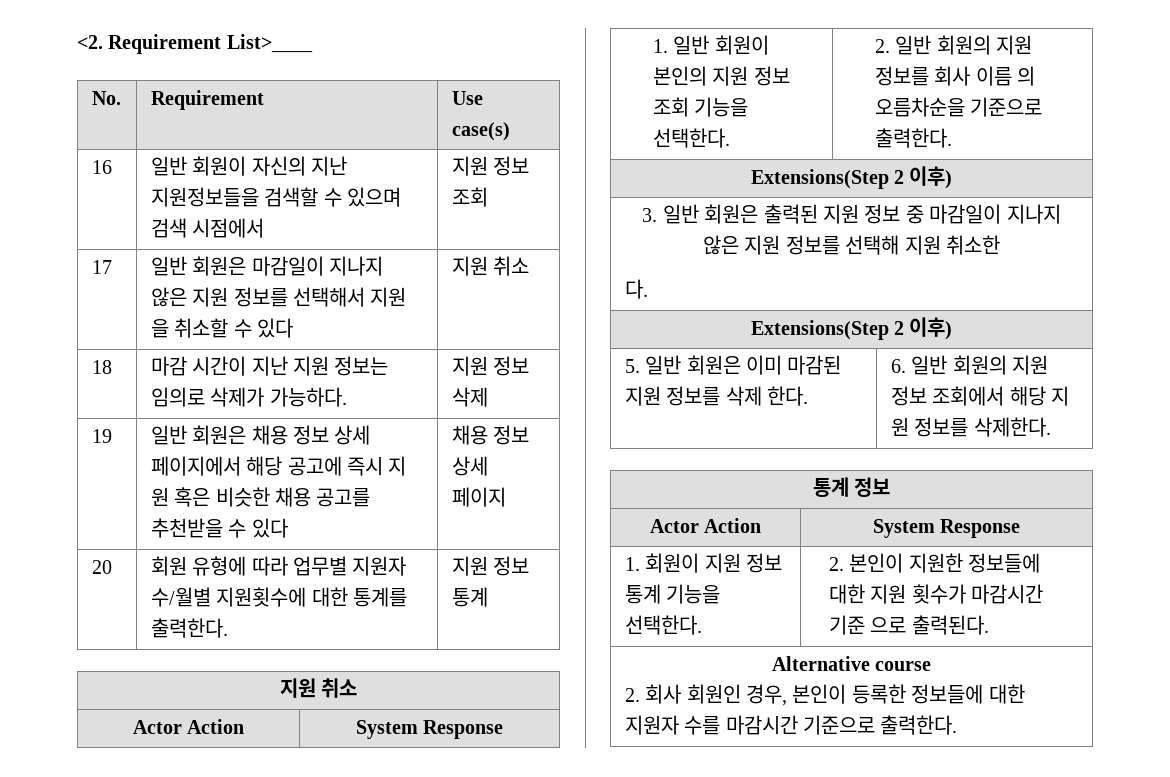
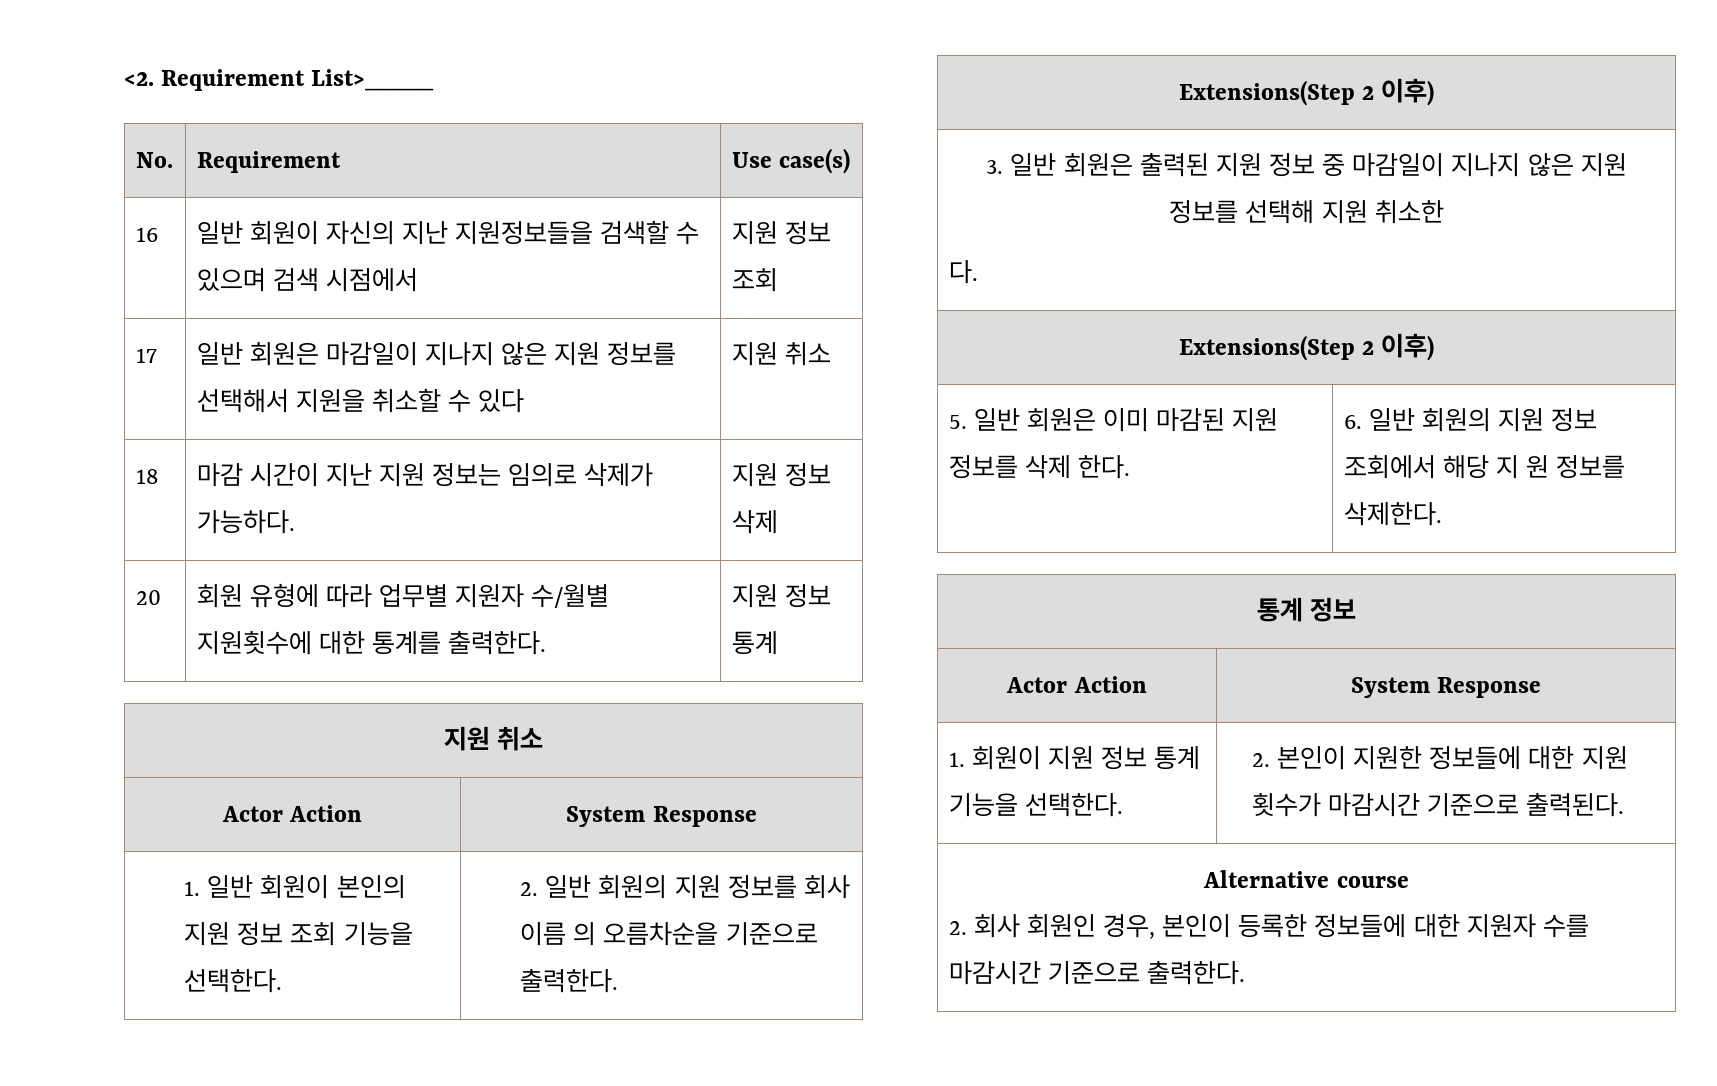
[370,287,407,307] [150,319,169,338] 지원 을 -> [295,389,365,413] 지원을
[91,429,112,443] [150,425,371,445] [150,456,407,476] [150,487,371,507] [150,518,288,538] [451,425,530,445] [451,456,488,476] [451,487,506,507] // 19 | 일반 회원은 채용 정보 상세 페이지에서 해당 공고에 즉시 지 원 혹은 비슷한 채용 공고를 추천받을 수 있다 | 채용 정보 상세 페이지 -> (778, 522) none
[828,615,907,635] 기준 으로 -> [1427,793,1520,817] 기준으로

